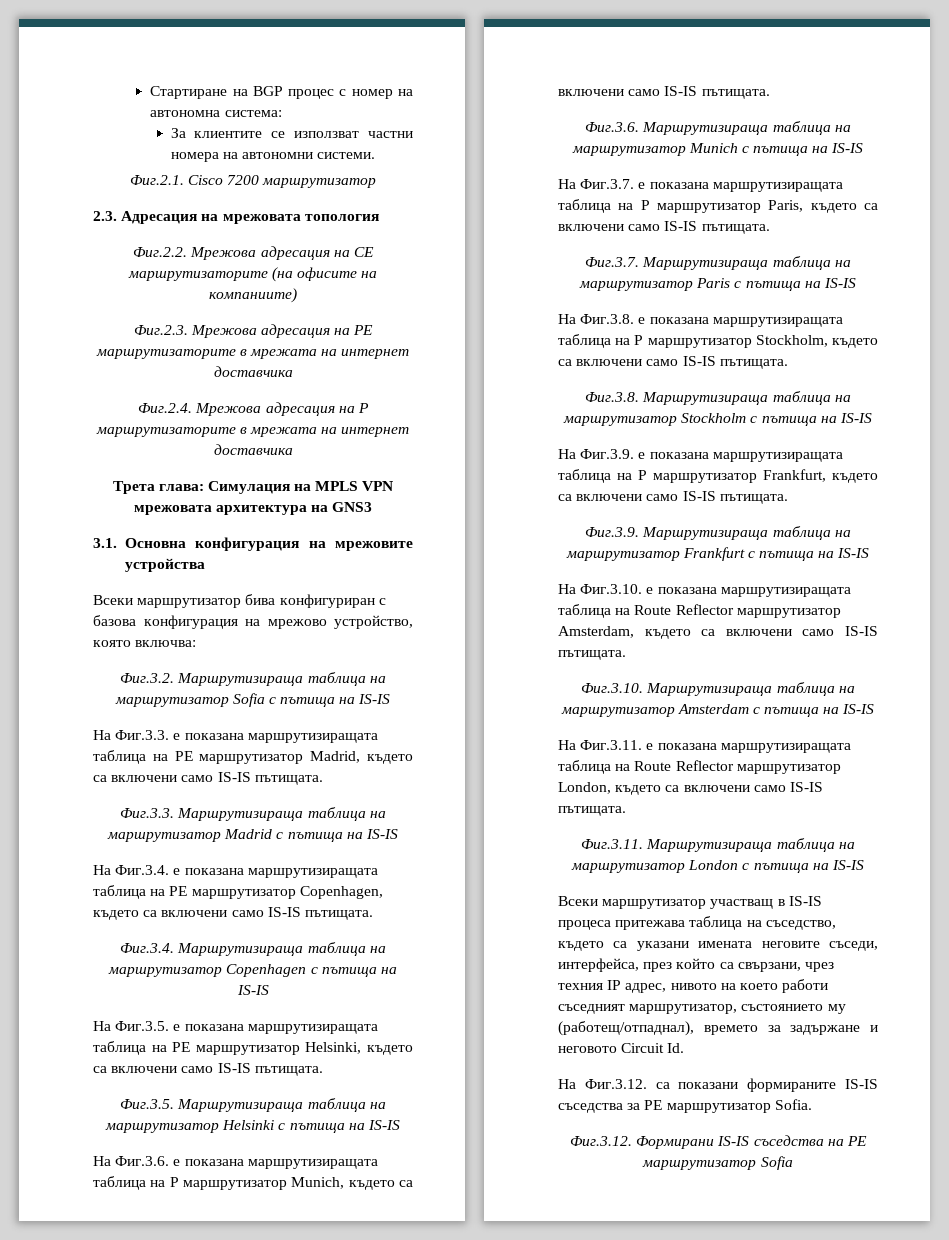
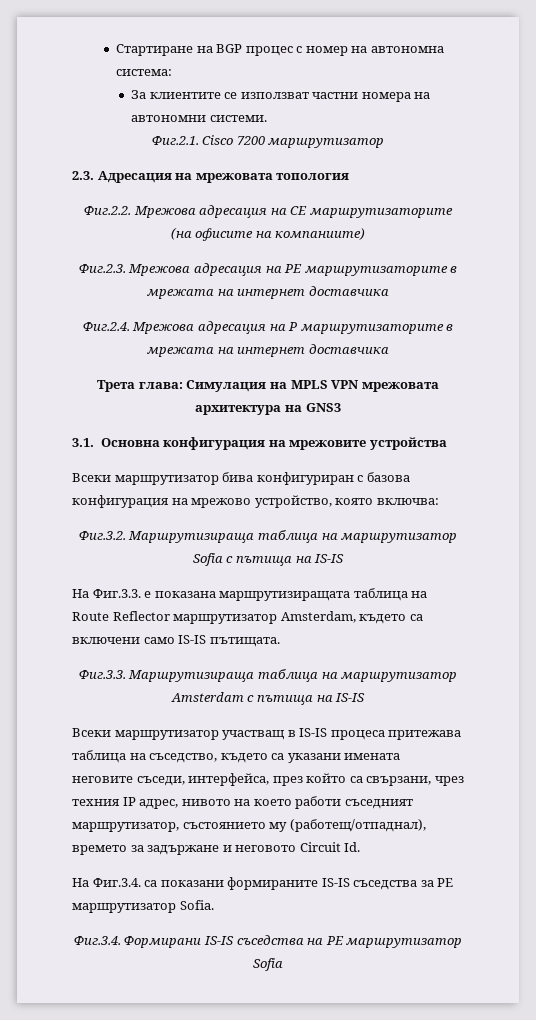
[174,751,361,764] PE маршрутизатор Madrid, -> [72,611,356,624] Route Reflector маршрутизатор Amsterdam,
[224,829,398,842] [93,865,378,878] [93,885,383,899] [93,907,373,920] [120,942,386,956] [108,964,397,977] [236,985,269,995] [93,1021,378,1034] [93,1041,413,1055] [93,1063,323,1076] [120,1098,386,1112] [105,1120,400,1133] [93,1156,378,1169] [93,1176,413,1190] [558,86,770,99] [585,121,851,135] [571,143,864,156] [558,179,843,192] [558,199,878,213] [558,221,770,234] [585,256,851,270] [579,278,856,291] [558,314,843,327] [558,334,878,348] [558,356,788,369] [585,391,851,405] [563,413,872,426] [558,449,843,462] [558,469,878,483] [558,491,788,504] [585,526,851,540] [565,547,870,561] [558,584,851,597] [558,604,841,618] [558,626,878,639] [558,650,626,660] [581,682,855,696] [560,707,675,717] Madrid с пътища на IS-IS // На Фиг.3.4. е показана маршрутизиращата таблица на PE маршрутизатор Copenhagen, където са включени само IS-IS пътищата. // Фиг.3.4. Маршрутизираща таблица на маршрутизатор Copenhagen с пътища на IS-IS // На Фиг.3.5. е показана маршрутизиращата таблица на PE маршрутизатор Helsinki, където са включени само IS-IS пътищата. // Фиг.3.5. Маршрутизираща таблица на маршрутизатор Helsinki с пътища на IS-IS // На Фиг.3.6. е показана маршрутизиращата таблица на P маршрутизатор Munich, където са включени само IS-IS пътищата. // Фиг.3.6. Маршрутизираща таблица на маршрутизатор Munich с пътища на IS-IS // На Фиг.3.7. е показана маршрутизиращата таблица на P маршрутизатор Paris, където са включени само IS-IS пътищата. // Фиг.3.7. Маршрутизираща таблица на маршрутизатор Paris с пътища на IS-IS // На Фиг.3.8. е показана маршрутизиращата таблица на P маршрутизатор Stockholm, където са включени само IS-IS пътищата. // Фиг.3.8. Маршрутизираща таблица на маршрутизатор Stockholm с пътища на IS-IS // На Фиг.3.9. е показана маршрутизиращата таблица на P маршрутизатор Frankfurt, където са включени само IS-IS пътищата. // Фиг.3.9. Маршрутизираща таблица на маршрутизатор Frankfurt с пътища на IS-IS // На Фиг.3.10. е показана маршрутизиращата таблица на Route Reflector маршрутизатор Amsterdam, където са включени само IS-IS пътищата. // Фиг.3.10. Маршрутизираща таблица на маршрутизатор -> (458, 677) none
[558,740,851,753] [558,760,841,774] [558,782,823,795] [558,806,626,816] [581,838,855,852] [571,860,864,873] // На Фиг.3.11. е показана маршрутизиращата таблица на Route Reflector маршрутизатор London, където са включени само IS-IS пътищата. // Фиг.3.11. Маршрутизираща таблица на маршрутизатор London с пътища на IS-IS -> (366, 697) none
[584,1079,647,1089] Фиг.3.12. -> [92,878,141,887] Фиг.3.4.
[570,1136,633,1146] Фиг.3.12. -> [73,936,121,945] Фиг.3.4.

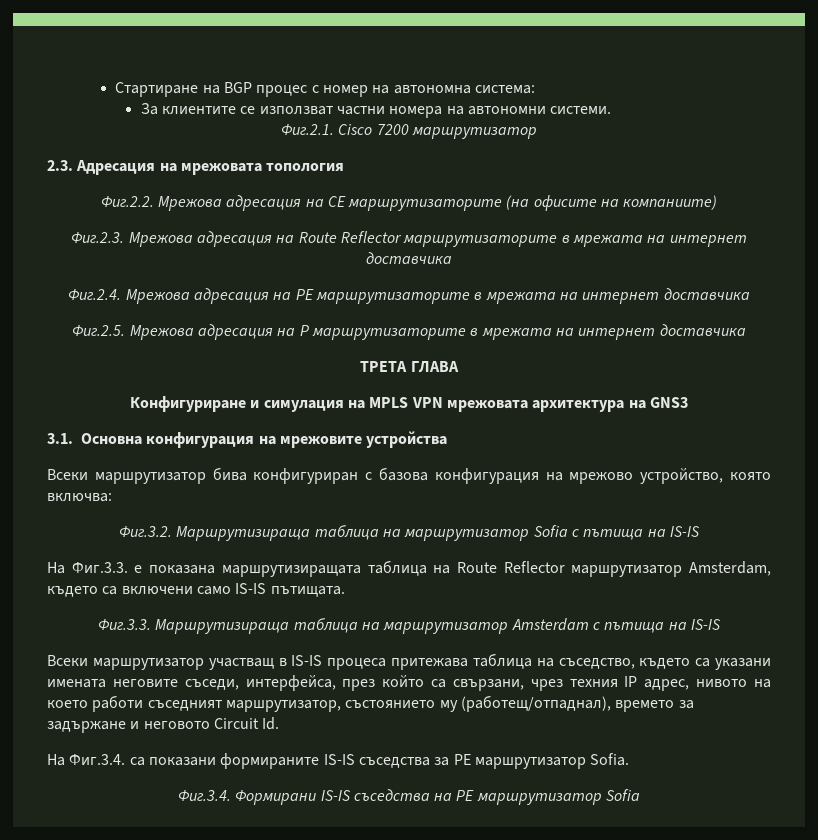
[284,264,303,273] РЕ -> [298,231,402,243] Route Reflector
(286, 327) none -> [295,288,750,304] [72,324,296,340] РЕ маршрутизаторите в мрежата на интернет доставчика // Фиг.2.5. Мрежова адресация на
[97,380,267,392] Трета глава: Симулация -> [360,361,459,373] [130,396,344,412] ТРЕТА ГЛАВА // Конфигуриране и симулация

